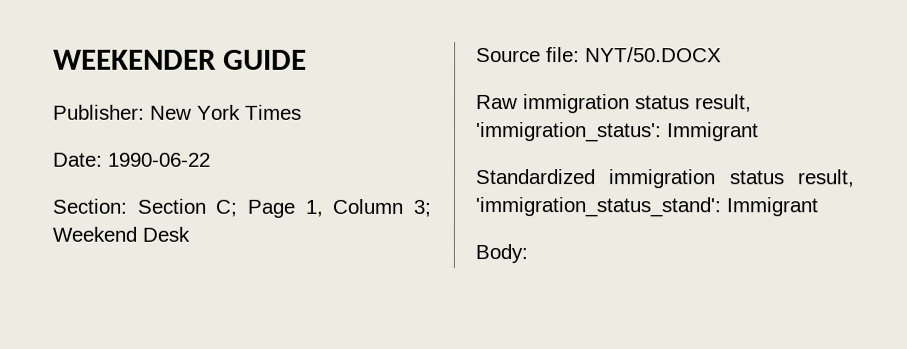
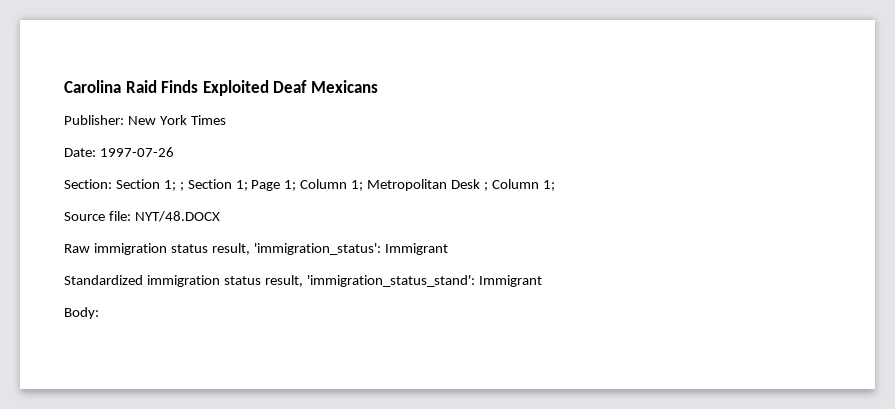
[53,49,308,70] WEEKENDER GUIDE -> [64,80,378,96] Carolina Raid Finds Exploited Deaf Mexicans
[108,152,211,167] 1990-06-22 -> [99,147,174,157] 1997-07-26
[215,198,431,218] [52,226,190,242] C; Page 1, Column 3; Weekend Desk -> [163,179,555,191] 1; ; Section 1; Page 1; Column 1; Metropolitan Desk ; Column 1;
[585,47,722,63] NYT/50.DOCX -> [134,211,220,222] NYT/48.DOCX

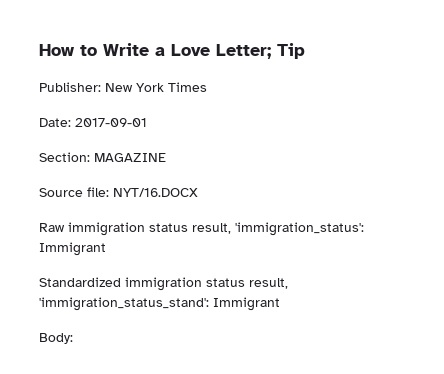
[64,80,378,96] Carolina Raid Finds Exploited Deaf Mexicans -> [39,43,305,59] How to Write a Love Letter; Tip
[99,147,174,157] 1997-07-26 -> [75,118,147,127] 2017-09-01
[115,179,555,191] Section 1; ; Section 1; Page 1; Column 1; Metropolitan Desk ; Column 1; -> [94,153,166,162] MAGAZINE
[134,211,220,222] NYT/48.DOCX -> [113,188,198,197] NYT/16.DOCX

